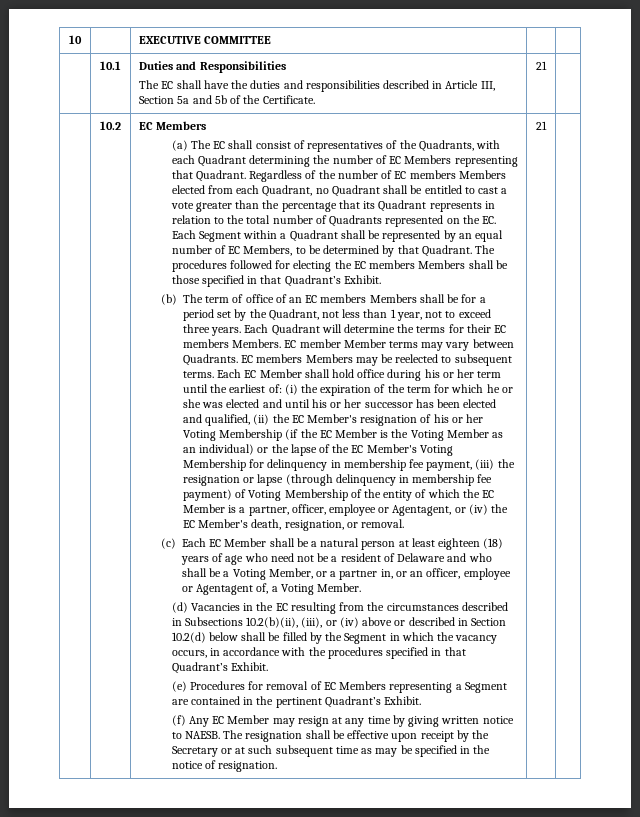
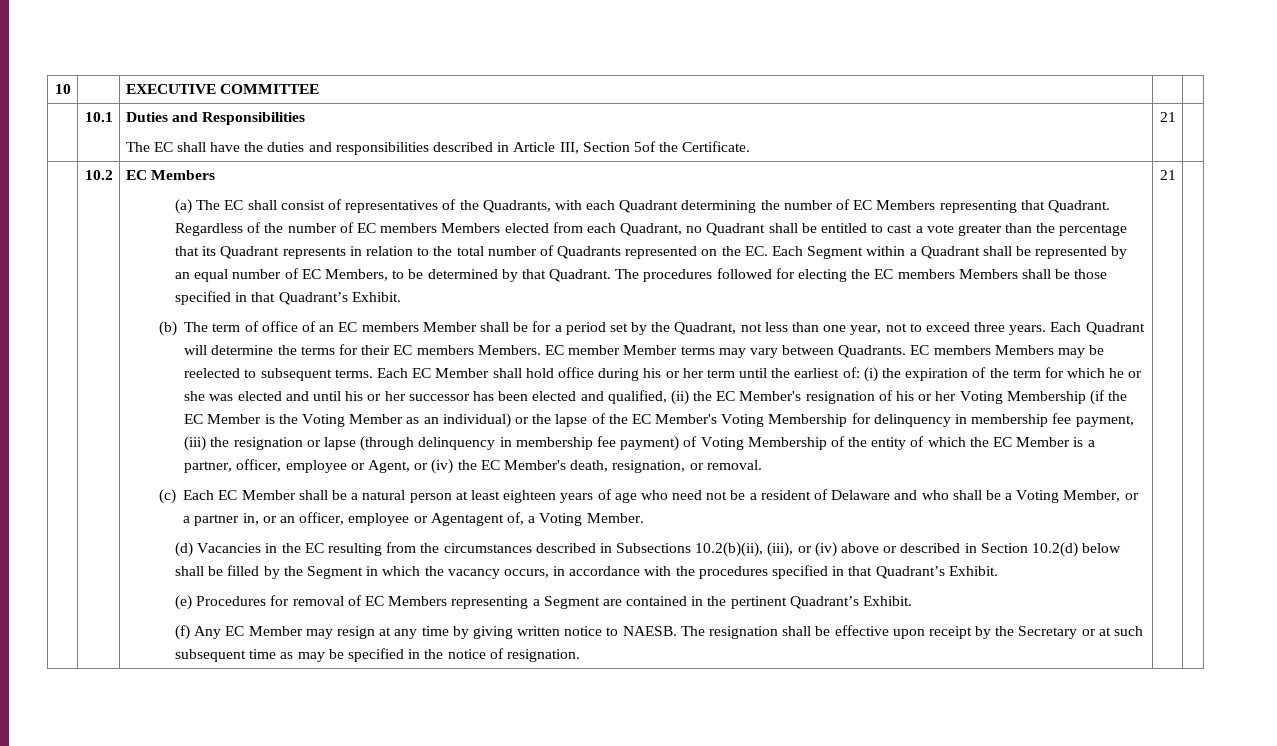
[177,95,242,104] 5a and 5b of -> [633,141,656,152] 5of
[369,294,417,303] Members -> [422,322,477,332] Member
[390,309,396,318] 1 -> [823,325,847,332] one
[392,505,452,516] Agentagent, -> [368,460,411,473] Agent,
[483,538,504,549] (18) -> (557, 496) none

